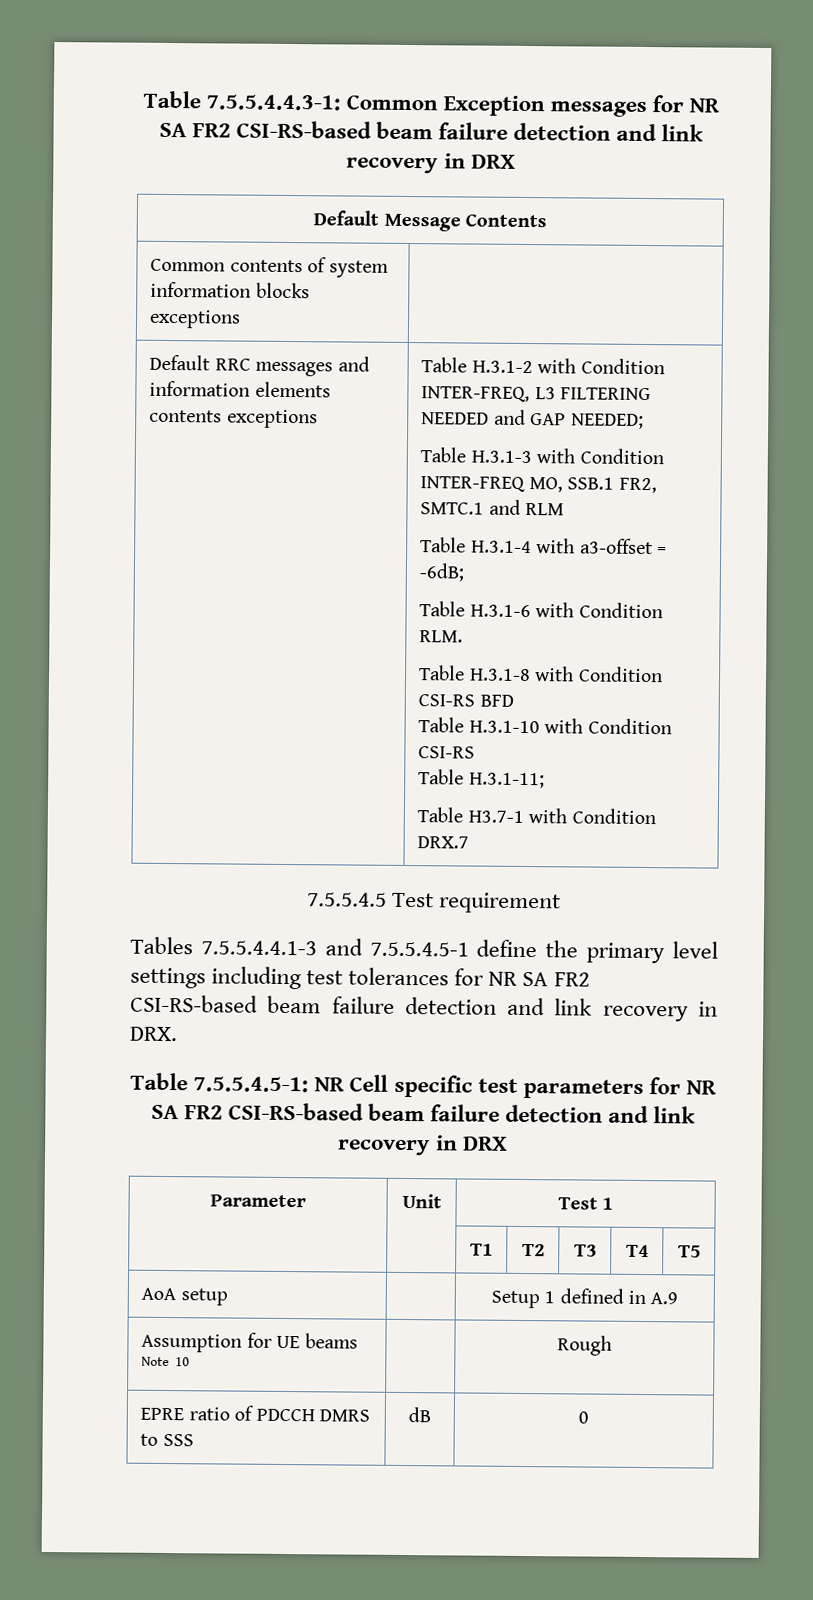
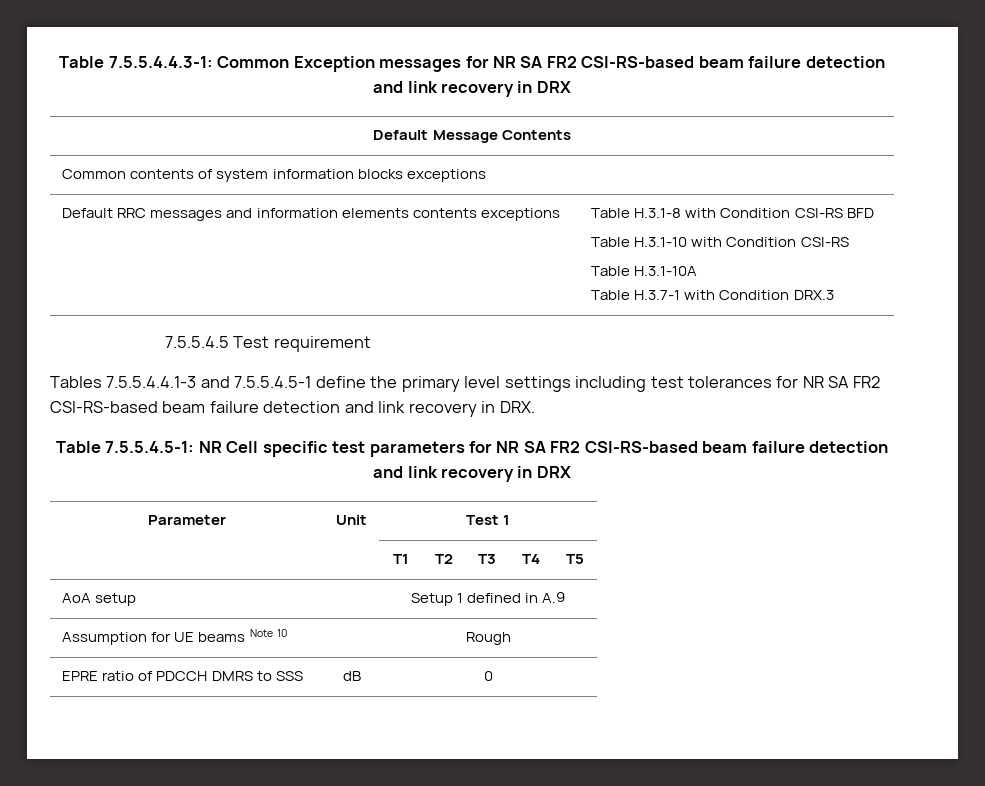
[471,358,665,375] [421,386,652,403] [421,409,644,429] [420,447,664,465] [420,476,657,494] [420,499,565,516] [420,537,667,555] [419,563,465,582] [419,601,663,619] [419,630,464,643] [419,665,466,681] H.3.1-2 with Condition INTER-FREQ, L3 FILTERING NEEDED and GAP NEEDED; // Table H.3.1-3 with Condition INTER-FREQ MO, SSB.1 FR2, SMTC.1 and RLM // Table H.3.1-4 with a3-offset = -6dB; // Table H.3.1-6 with Condition RLM. // Table -> (631, 213) none
[468,772,545,789] [417,807,656,825] [417,836,470,849] H.3.1-11; // Table H3.7-1 with Condition DRX.7 -> [634,266,698,276] [591,290,834,300] H.3.1-10A // Table H.3.7-1 with Condition DRX.3

